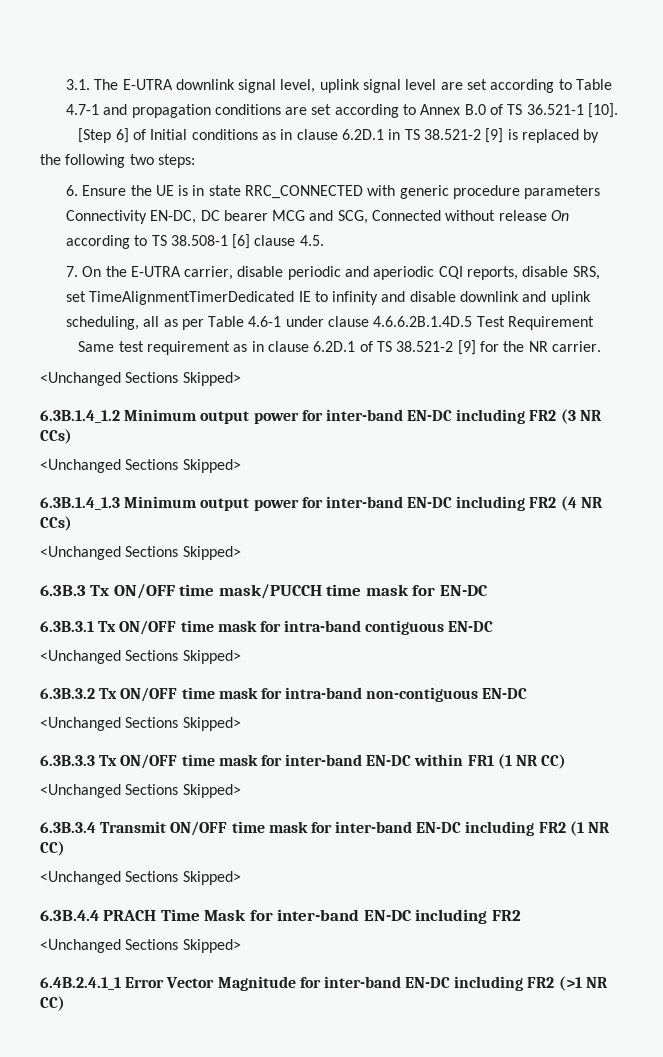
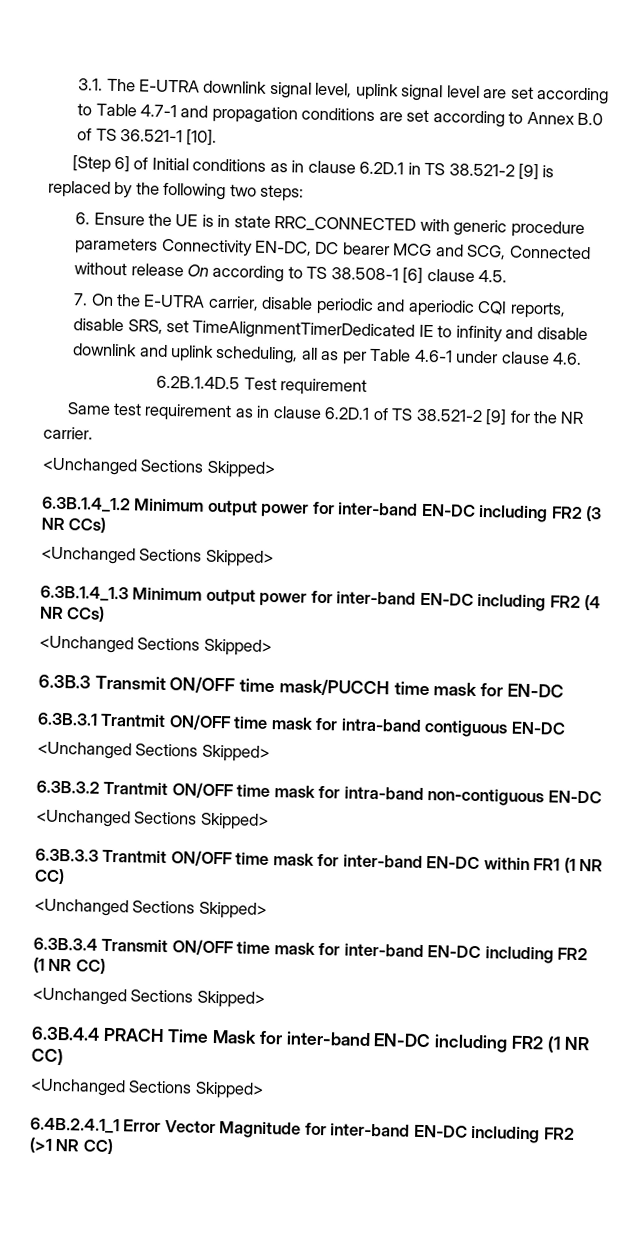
[373,316,595,330] 4.6.6.2B.1.4D.5 Test Requirement -> [552,352,583,365] [156,375,368,396] 4.6. // 6.2B.1.4D.5 Test requirement
[90,585,110,596] Tx -> [94,675,166,691] Transmit
[98,621,117,632] Tx -> [100,713,167,728] Trantmit
[99,688,118,699] Tx -> [103,781,169,796] Trantmit
[99,755,118,766] Tx -> [102,849,168,864] Trantmit
(521, 915) none -> [546,1036,591,1053] [31,1048,64,1066] (1 NR CC)

